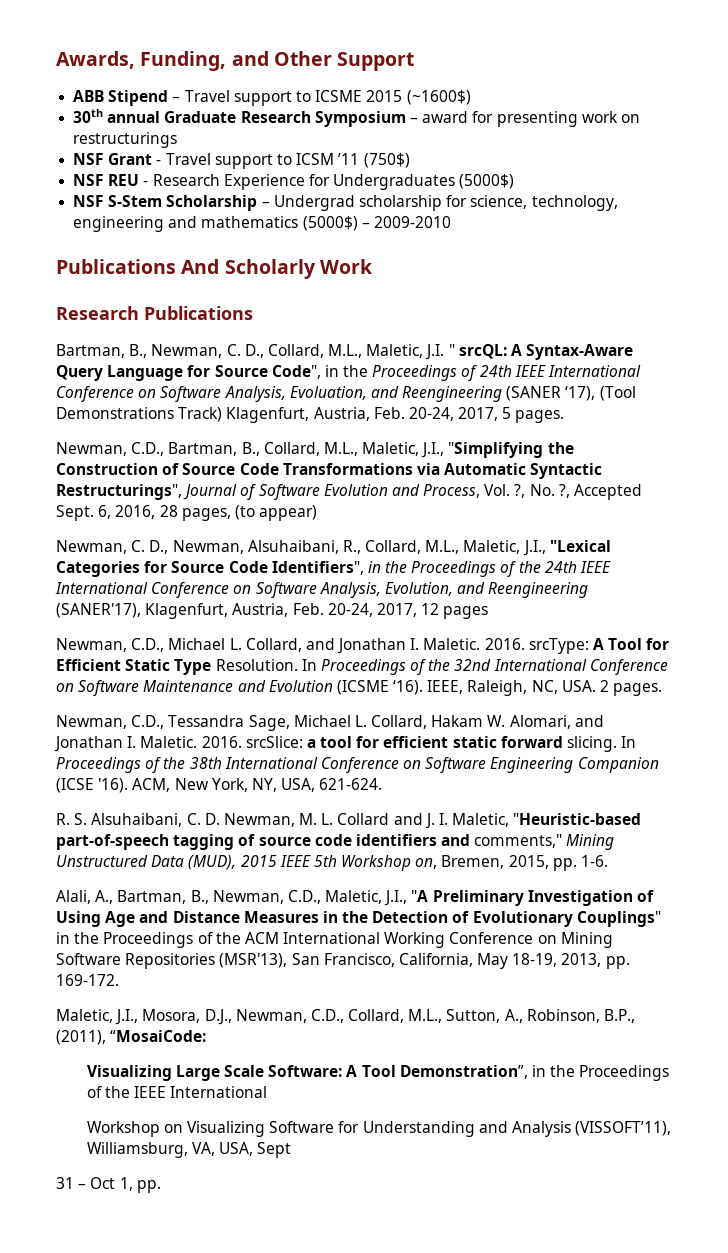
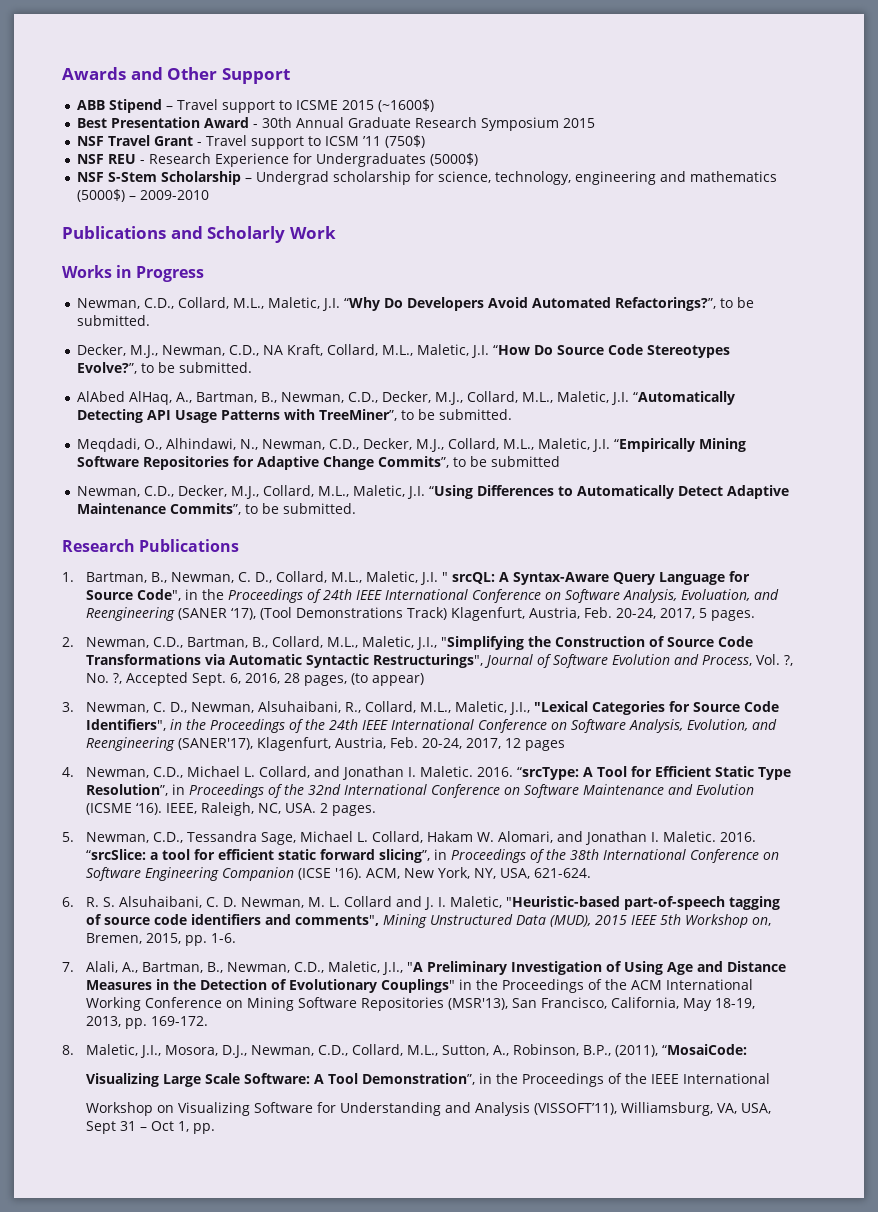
[56,51,227,71] Awards, Funding, -> [62,67,126,80] Awards
[73,109,640,127] [73,132,178,148] [73,153,105,165] 30th annual Graduate Research Symposium – award for presenting work on restructurings // NSF -> [76,117,595,131] [76,135,150,146] Best Presentation Award - 30th Annual Graduate Research Symposium 2015 // NSF Travel
[181,259,220,274] And -> [170,226,203,239] and
(373, 266) none -> [62,265,205,282] [76,297,754,311] [76,315,150,326] [76,344,730,358] [76,362,252,374] [76,391,735,405] [76,409,512,423] [76,438,746,452] [76,456,560,470] [76,485,789,499] [76,503,356,515] // Works in Progress // Newman, C.D., Collard, M.L., Maletic, J.I. “Why Do Developers Avoid Automated Refactorings?”, to be submitted. // Decker, M.J., Newman, C.D., NA Kraft, Collard, M.L., Maletic, J.I. “How Do Source Code Stereotypes Evolve?”, to be submitted. // AlAbed AlHaq, A., Bartman, B., Newman, C.D., Decker, M.J., Collard, M.L., Maletic, J.I. “Automatically Detecting API Usage Patterns with TreeMiner”, to be submitted. // Meqdadi, O., Alhindawi, N., Newman, C.D., Decker, M.J., Collard, M.L., Maletic, J.I. “Empirically Mining Software Repositories for Adaptive Change Commits”, to be submitted // Newman, C.D., Decker, M.J., Collard, M.L., Maletic, J.I. “Using Differences to Automatically Detect Adaptive Maintenance Commits”, to be submitted.
(253, 313) none -> [62,572,74,582] 1.
(565, 416) none -> [62,637,74,647] 2.
(318, 513) none -> [62,702,74,712] 3.
(489, 612) none -> [62,767,74,777] 4.
[528,638,589,654] srcType: -> [516,767,579,780] “srcType:
[215,659,317,671] Resolution. In -> [85,784,185,796] Resolution”, in
(663, 689) none -> [62,832,74,842] 5.
[245,736,303,748] srcSlice: -> [85,849,146,860] “srcSlice:
[567,736,637,752] slicing. In -> [378,849,447,863] slicing”, in
(383, 784) none -> [62,897,74,907] 6.
[474,834,563,848] comments," -> [294,915,379,926] comments",
(609, 861) none -> [62,962,74,972] 7.
(119, 980) none -> [62,1045,74,1055] 8.
(292, 1150) // -> (116, 1127) none

